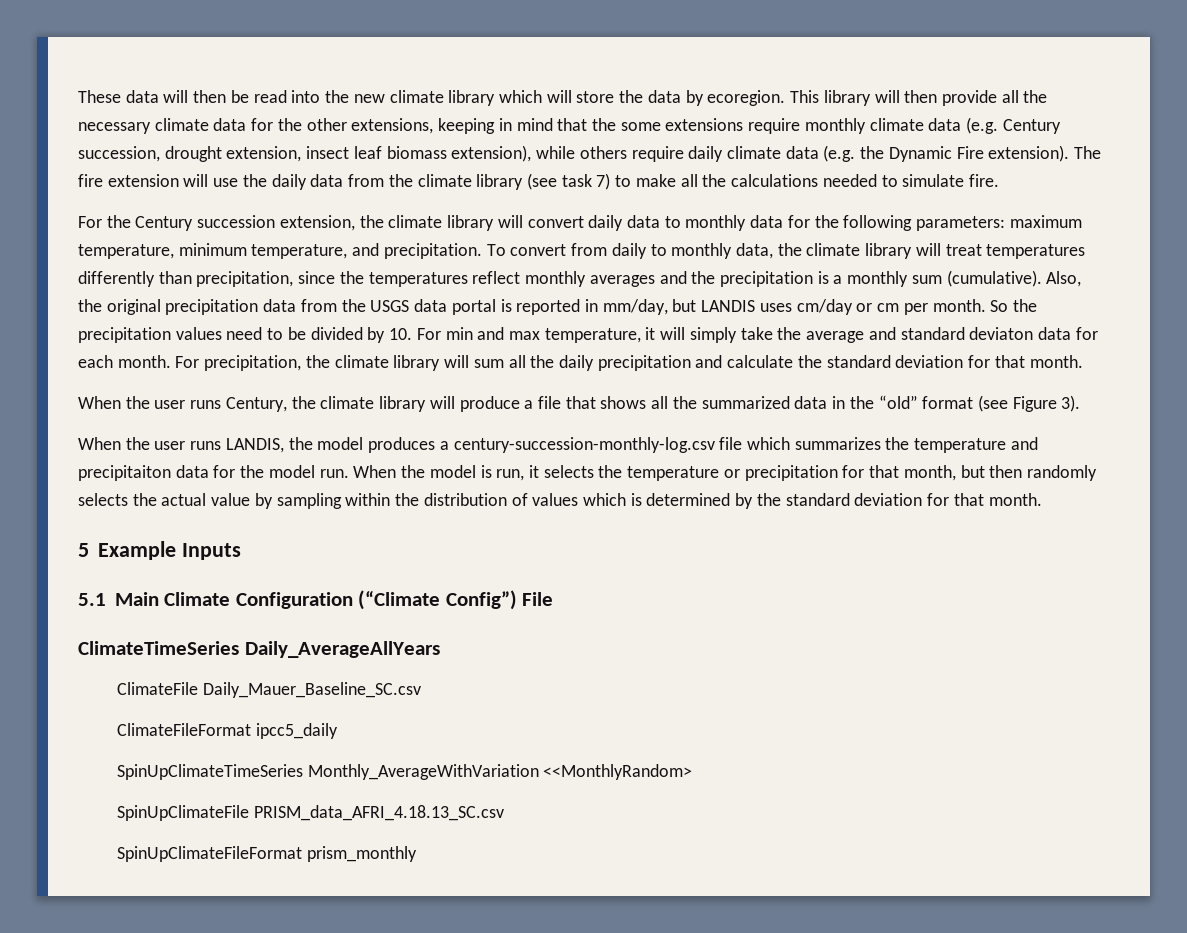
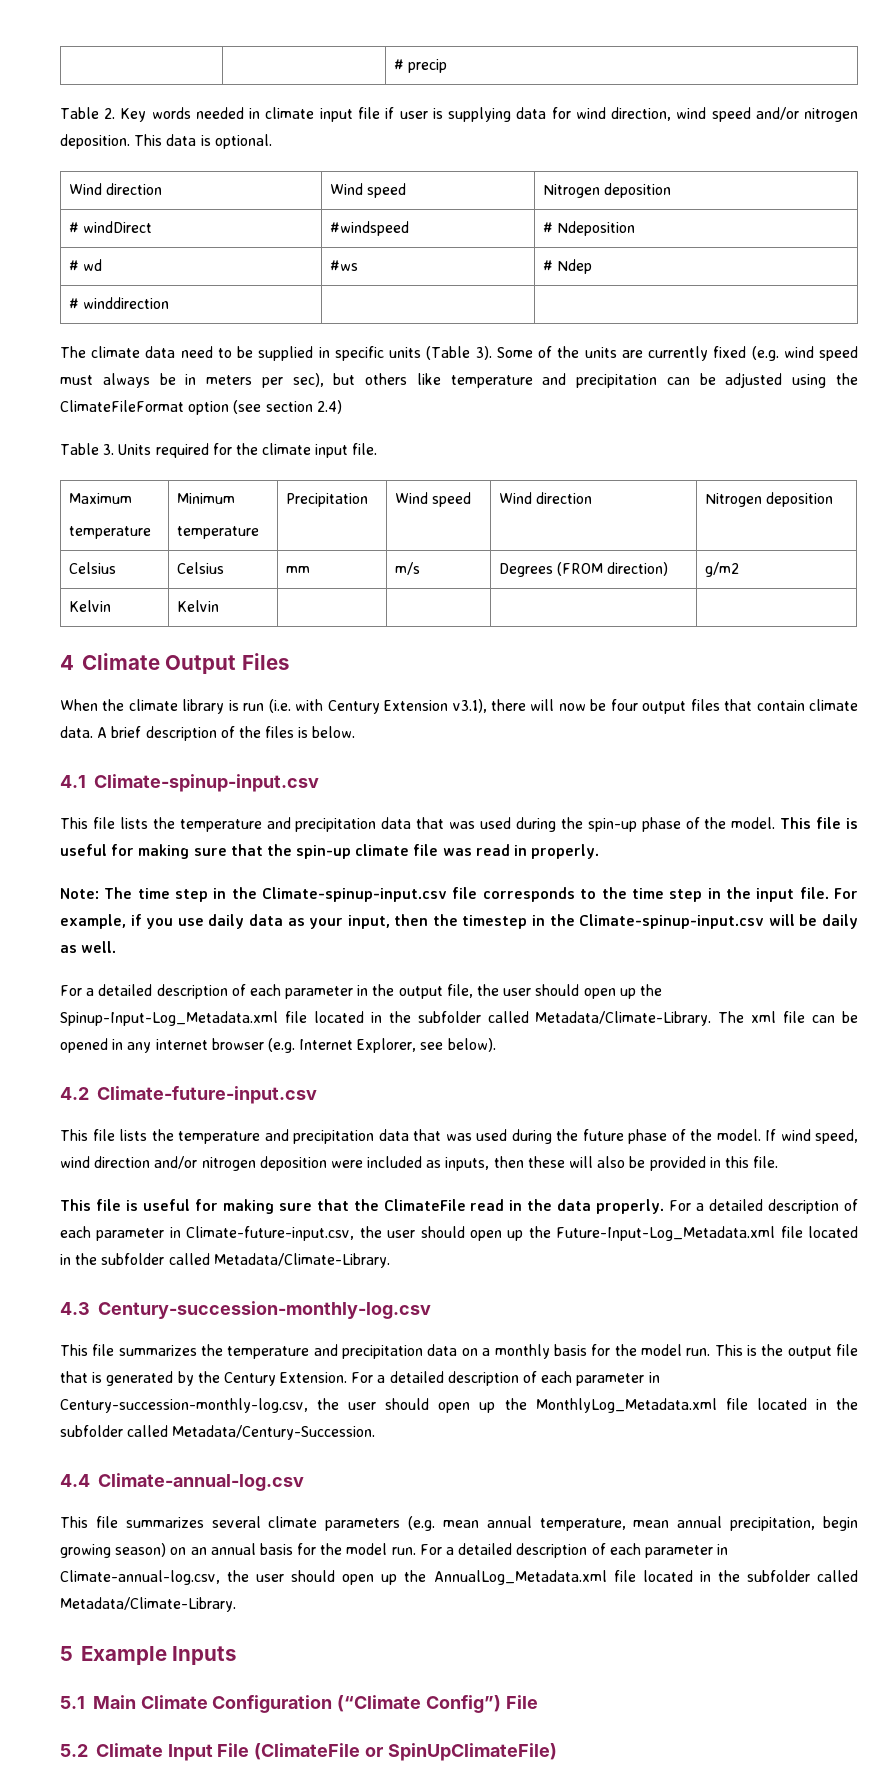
[78,90,1048,106] [78,117,1061,134] [78,145,1102,162] [78,173,999,190] [78,215,1082,231] [78,243,1086,259] [78,270,1082,287] [78,299,1037,315] [78,327,1098,343] [78,355,1083,371] [78,395,1081,412] [78,437,1038,453] [78,465,1097,481] [78,493,1042,509] These data will then be read into the new climate library which will store the data by ecoregion. This library will then provide all the necessary climate data for the other extensions, keeping in mind that the some extensions require monthly climate data (e.g. Century succession, drought extension, insect leaf biomass extension), while others require daily climate data (e.g. the Dynamic Fire extension). The fire extension will use the daily data from the climate library (see task 7) to make all the calculations needed to simulate fire. // For the Century succession extension, the climate library will convert daily data to monthly data for the following parameters: maximum temperature, minimum temperature, and precipitation. To convert from daily to monthly data, the climate library will treat temperatures differently than precipitation, since the temperatures reflect monthly averages and the precipitation is a monthly sum (cumulative). Also, the original precipitation data from the USGS data portal is reported in mm/day, but LANDIS uses cm/day or cm per month. So the precipitation values need to be divided by 10. For min and max temperature, it will simply take the average and standard deviaton data for each month. For precipitation, the climate library will sum all the daily precipitation and calculate the standard deviation for that month. // When the user runs Century, the climate library will produce a file that shows all the summarized data in the “old” format (see Figure 3). // When the user runs LANDIS, the model produces a century-succession-monthly-log.csv file which summarizes the temperature and precipitaiton data for the model run. When the model is run, it selects the temperature or precipitation for that month, but then randomly selects the actual value by sampling within the distribution of values which is determined by the standard deviation for that month. -> [393,59,447,73] [60,107,859,122] [60,134,272,149] [68,183,162,195] [329,183,406,198] [542,183,671,198] [68,221,152,233] [329,221,409,236] [542,221,635,236] [68,259,102,271] [329,260,358,271] [542,259,592,274] [68,297,169,309] [60,346,859,361] [60,373,858,388] [60,400,342,415] [60,443,378,458] [68,493,132,504] [68,526,151,539] [176,493,235,504] [176,526,259,539] [285,493,368,507] [394,492,471,507] [498,492,592,504] [704,492,833,507] [68,562,116,574] [176,562,224,574] [285,566,310,574] [394,562,420,575] [498,562,669,577] [704,562,739,577] [68,600,111,612] [176,600,219,612] [60,653,289,674] [60,699,859,714] [60,726,356,741] [60,774,319,792] [60,817,858,832] [60,844,600,859] [60,887,859,902] [60,914,858,929] [60,941,117,953] [60,984,662,999] [60,1011,858,1026] [60,1038,496,1053] [60,1086,317,1104] [60,1129,858,1144] [60,1156,779,1171] [60,1199,858,1214] [60,1226,858,1241] [60,1253,390,1268] [60,1301,431,1319] [60,1344,859,1359] [60,1371,660,1386] [60,1398,859,1413] [60,1425,376,1440] [60,1473,304,1491] [60,1516,858,1531] [60,1543,729,1558] [60,1570,859,1585] [60,1597,236,1612] | | # precip // Table 2. Key words needed in climate input file if user is supplying data for wind direction, wind speed and/or nitrogen deposition. This data is optional. // Wind direction | Wind speed | Nitrogen deposition // # windDirect | #windspeed | # Ndeposition // # wd | #ws | # Ndep // # winddirection | | // The climate data need to be supplied in specific units (Table 3). Some of the units are currently fixed (e.g. wind speed must always be in meters per sec), but others like temperature and precipitation can be adjusted using the ClimateFileFormat option (see section 2.4) // Table 3. Units required for the climate input file. // Maximum // temperature | Minimum // temperature | Precipitation | Wind speed | Wind direction | Nitrogen deposition // Celsius | Celsius | mm | m/s | Degrees (FROM direction) | g/m2 // Kelvin | Kelvin | | | | // 4 Climate Output Files // When the climate library is run (i.e. with Century Extension v3.1), there will now be four output files that contain climate data. A brief description of the files is below. // 4.1 Climate-spinup-input.csv // This file lists the temperature and precipitation data that was used during the spin-up phase of the model. This file is useful for making sure that the spin-up climate file was read in properly. // Note: The time step in the Climate-spinup-input.csv file corresponds to the time step in the input file. For example, if you use daily data as your input, then the timestep in the Climate-spinup-input.csv will be daily as well. // For a detailed description of each parameter in the output file, the user should open up the Spinup-Input-Log_Metadata.xml file located in the subfolder called Metadata/Climate-Library. The xml file can be opened in any internet browser (e.g. Internet Explorer, see below). // 4.2 Climate-future-input.csv // This file lists the temperature and precipitation data that was used during the future phase of the model. If wind speed, wind direction and/or nitrogen deposition were included as inputs, then these will also be provided in this file. // This file is useful for making sure that the ClimateFile read in the data properly. For a detailed description of each parameter in Climate-future-input.csv, the user should open up the Future-Input-Log_Metadata.xml file located in the subfolder called Metadata/Climate-Library. // 4.3 Century-succession-monthly-log.csv // This file summarizes the temperature and precipitation data on a monthly basis for the model run. This is the output file that is generated by the Century Extension. For a detailed description of each parameter in Century-succession-monthly-log.csv, the user should open up the MonthlyLog_Metadata.xml file located in the subfolder called Metadata/Century-Succession. // 4.4 Climate-annual-log.csv // This file summarizes several climate parameters (e.g. mean annual temperature, mean annual precipitation, begin growing season) on an annual basis for the model run. For a detailed description of each parameter in Climate-annual-log.csv, the user should open up the AnnualLog_Metadata.xml file located in the subfolder called Metadata/Climate-Library.
[78,641,440,658] [116,682,421,698] [116,723,338,739] [116,764,693,780] [116,805,504,821] [116,846,417,862] ClimateTimeSeries Daily_AverageAllYears // ClimateFile Daily_Mauer_Baseline_SC.csv // ClimateFileFormat ipcc5_daily // SpinUpClimateTimeSeries Monthly_AverageWithVariation <<MonthlyRandom> // SpinUpClimateFile PRISM_data_AFRI_4.18.13_SC.csv // SpinUpClimateFileFormat prism_monthly -> [60,1743,558,1761] 5.2 Climate Input File (ClimateFile or SpinUpClimateFile)

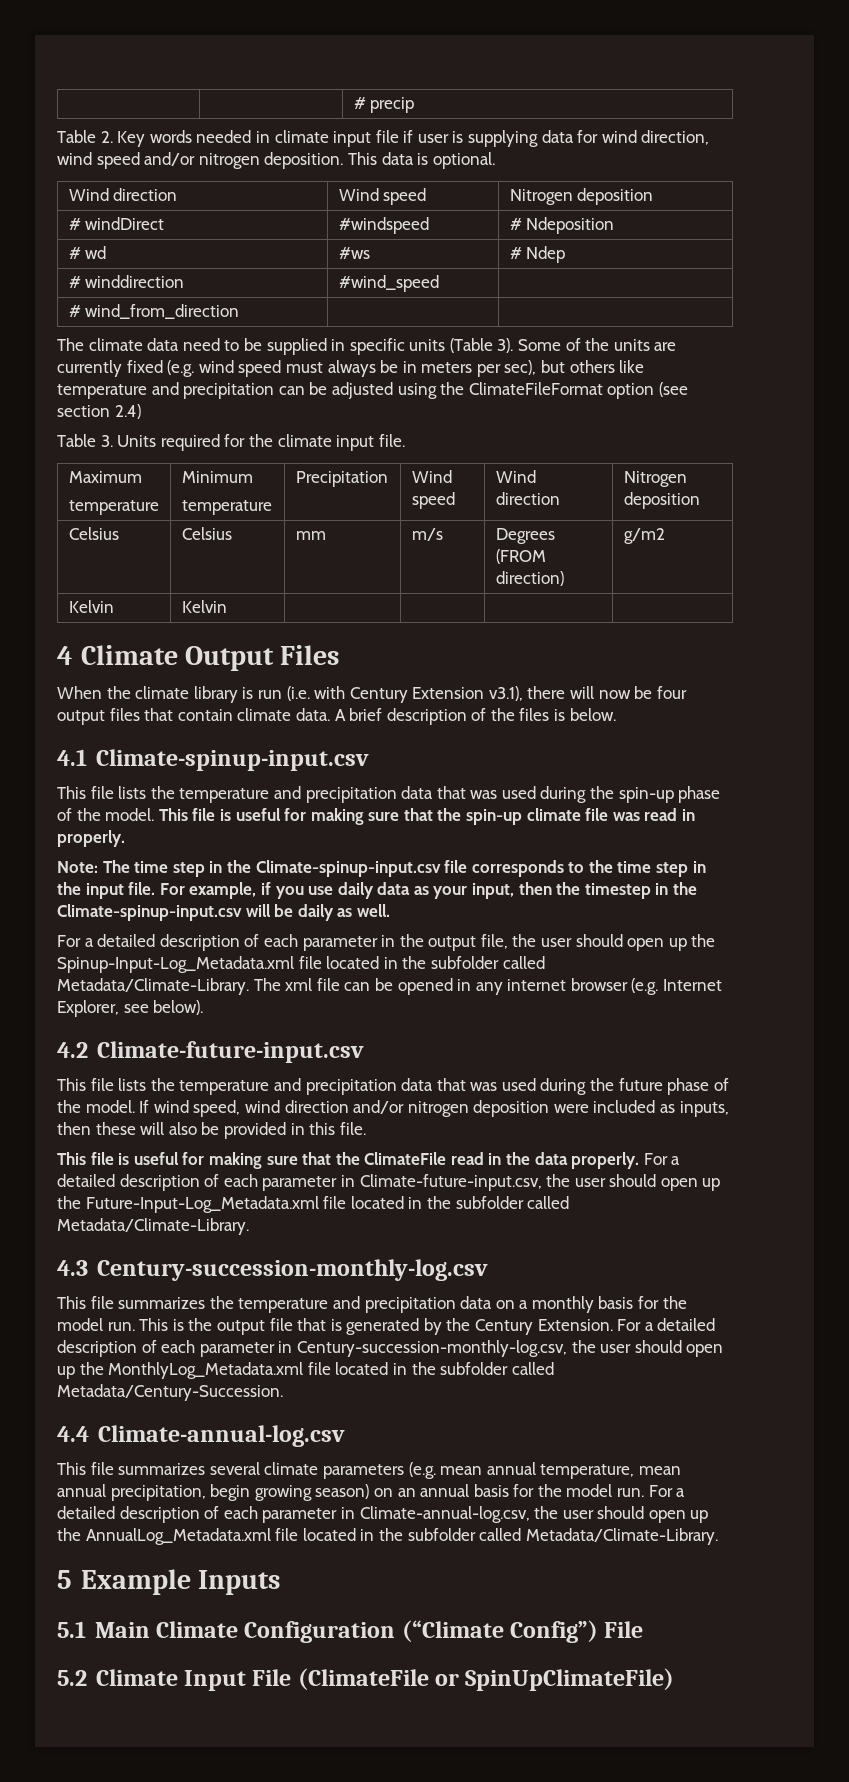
(169, 303) none -> [338,275,439,292] [68,304,240,319] | #wind_speed | // # wind_from_direction

